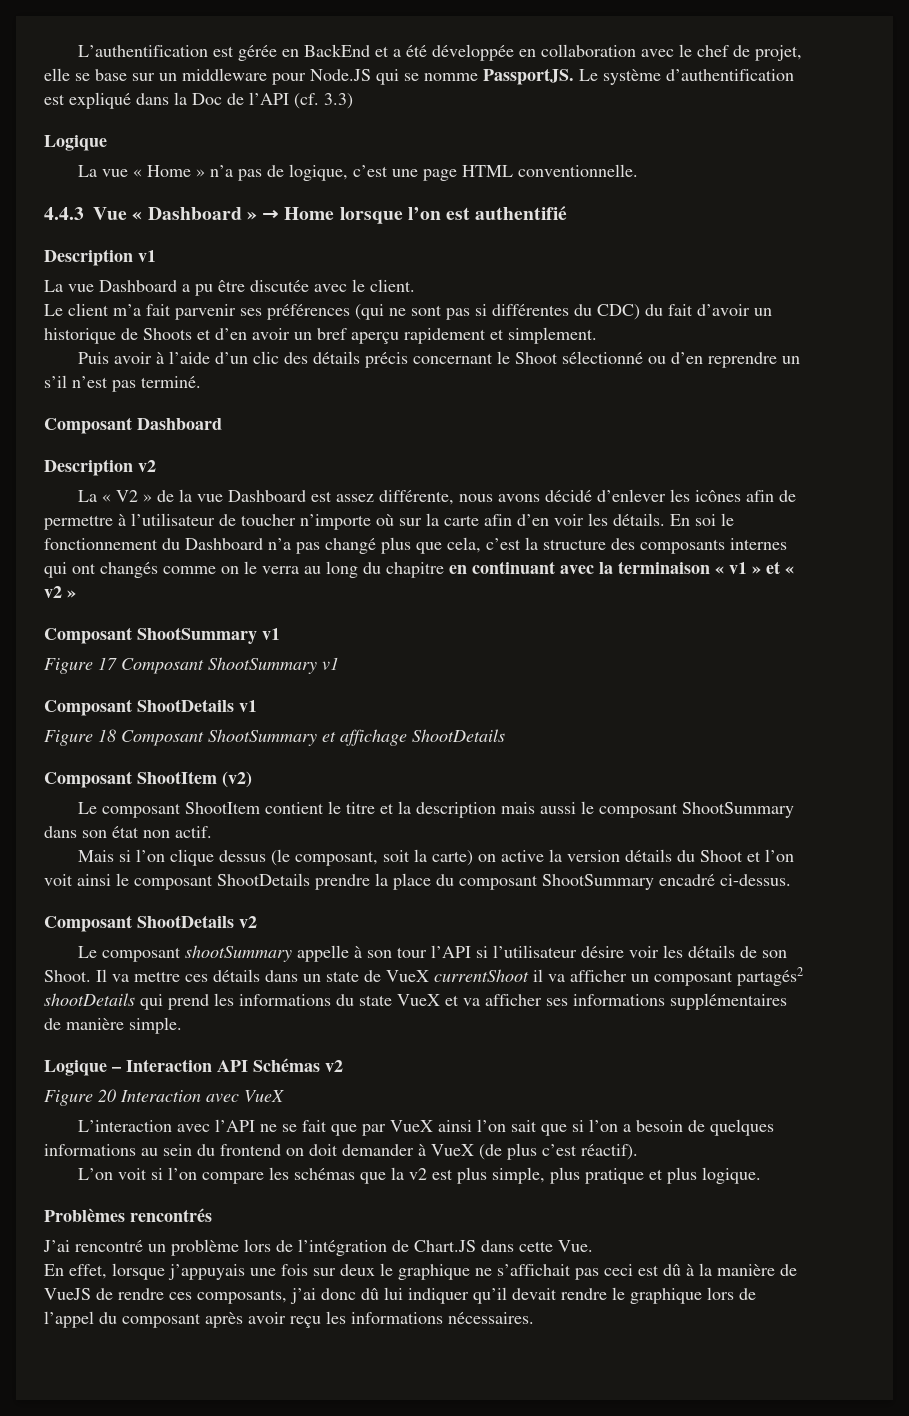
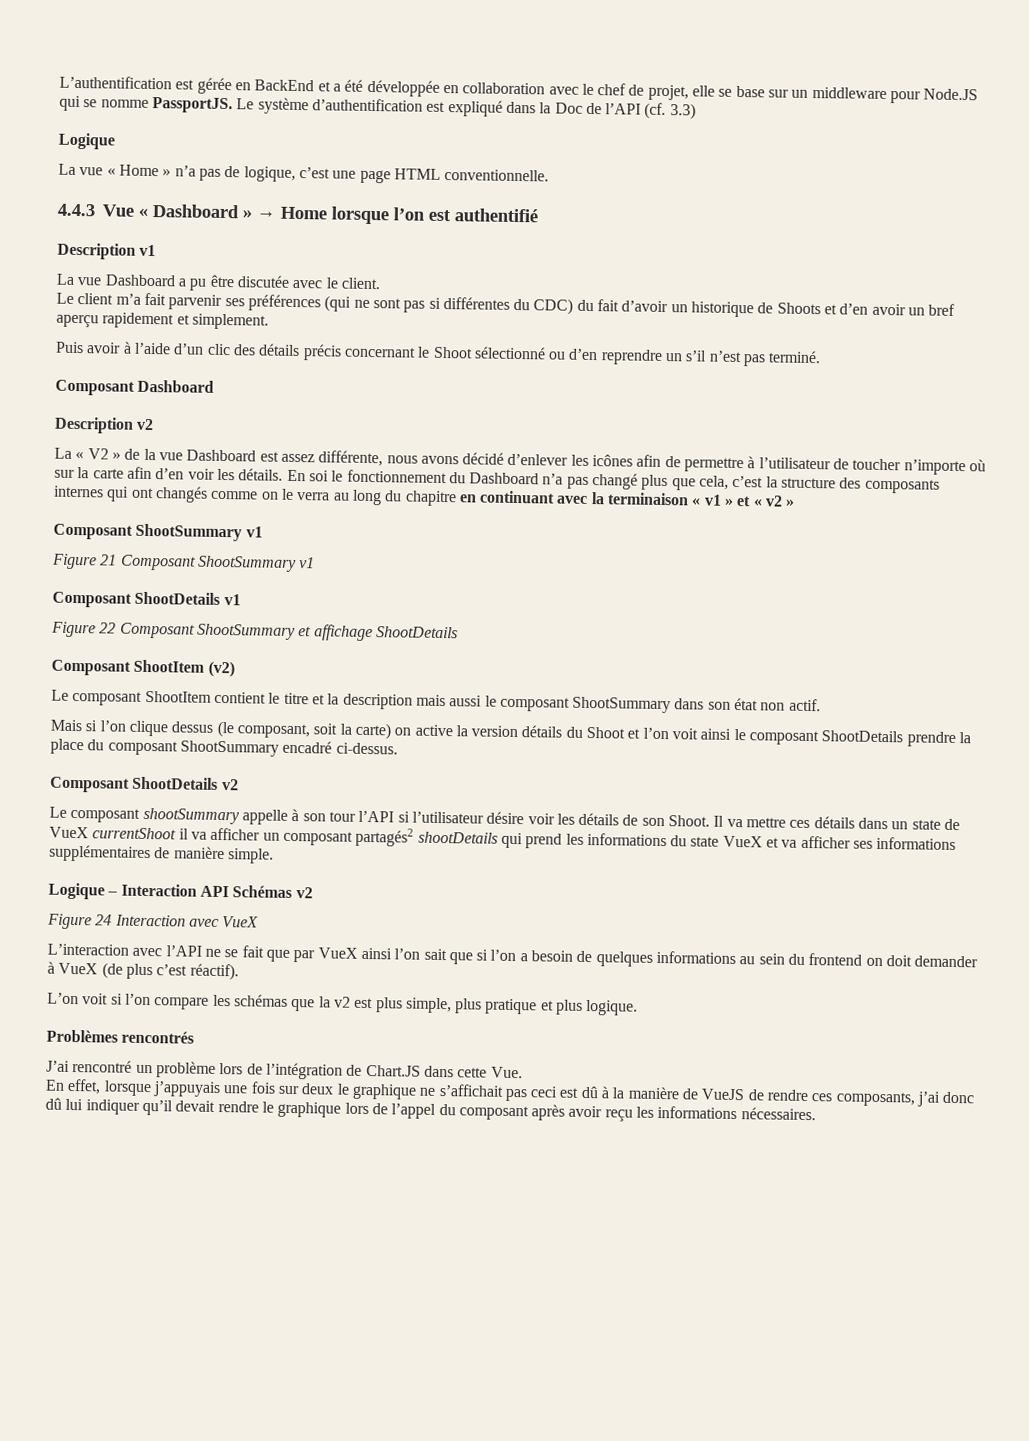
[98,657,117,670] 17 -> [100,554,118,566] 21
[98,729,116,742] 18 -> [99,622,117,634] 22
[98,1089,116,1102] 20 -> [95,914,113,926] 24

